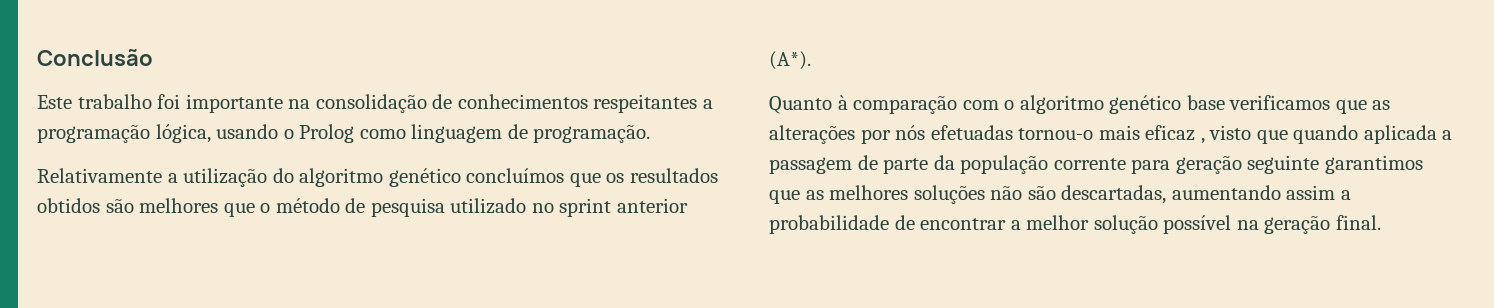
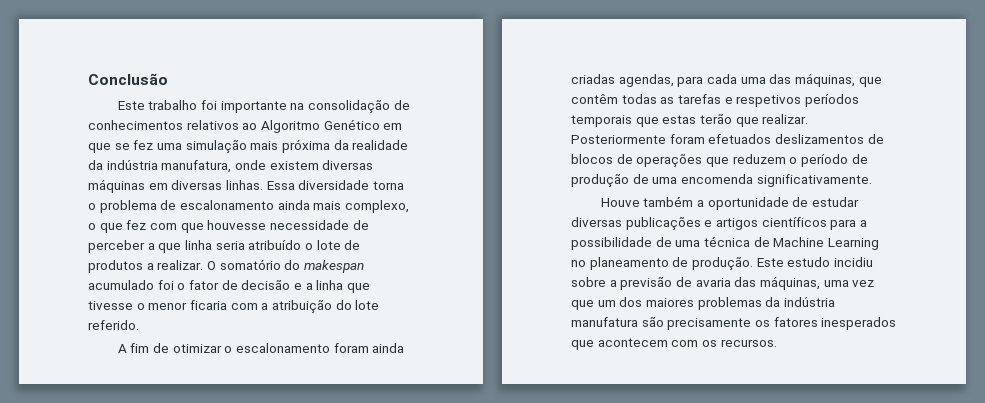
[593,94,713,113] [37,124,651,143] [37,168,718,187] [37,198,688,217] [769,51,811,70] [769,95,1391,114] [769,125,1453,144] [769,155,1423,174] [769,185,1351,204] [769,215,1381,234] respeitantes a programação lógica, usando o Prolog como linguagem de programação. // Relativamente a utilização do algoritmo genético concluímos que os resultados obtidos são melhores que o método de pesquisa utilizado no sprint anterior (A*). // Quanto à comparação com o algoritmo genético base verificamos que as alterações por nós efetuadas tornou-o mais eficaz , visto que quando aplicada a passagem de parte da população corrente para geração seguinte garantimos que as melhores soluções não são descartadas, aumentando assim a probabilidade de encontrar a melhor solução possível na geração final. -> [186,119,403,133] [88,139,409,153] [88,160,374,173] [88,179,404,193] [88,200,409,213] [88,220,369,233] [88,240,361,253] [88,259,364,273] [88,280,370,293] [88,300,380,313] [88,320,139,330] [117,343,405,353] [571,73,882,87] [571,94,859,107] [571,114,809,127] [571,134,884,144] [571,154,868,167] [571,174,872,187] [600,196,860,210] [571,217,867,230] [571,236,879,250] [571,257,873,270] [571,276,875,290] [571,297,835,310] [571,317,897,330] [571,338,777,350] relativos ao Algoritmo Genético em que se fez uma simulação mais próxima da realidade da indústria manufatura, onde existem diversas máquinas em diversas linhas. Essa diversidade torna o problema de escalonamento ainda mais complexo, o que fez com que houvesse necessidade de perceber a que linha seria atribuído o lote de produtos a realizar. O somatório do makespan acumulado foi o fator de decisão e a linha que tivesse o menor ficaria com a atribuição do lote referido. // A fim de otimizar o escalonamento foram ainda criadas agendas, para cada uma das máquinas, que contêm todas as tarefas e respetivos períodos temporais que estas terão que realizar. Posteriormente foram efetuados deslizamentos de blocos de operações que reduzem o período de produção de uma encomenda significativamente. // Houve também a oportunidade de estudar diversas publicações e artigos científicos para a possibilidade de uma técnica de Machine Learning no planeamento de produção. Este estudo incidiu sobre a previsão de avaria das máquinas, uma vez que um dos maiores problemas da indústria manufatura são precisamente os fatores inesperados que acontecem com os recursos.

